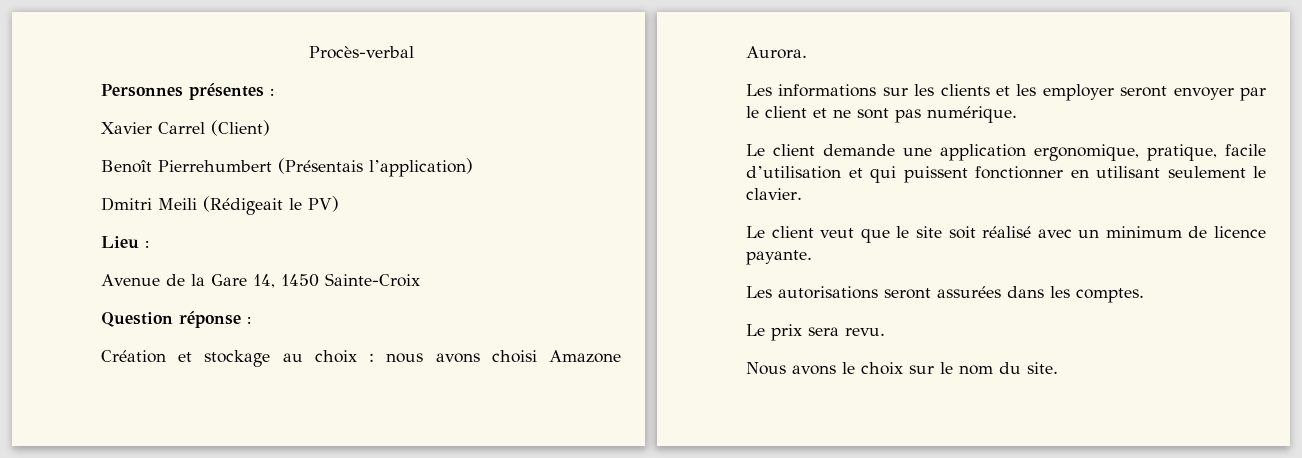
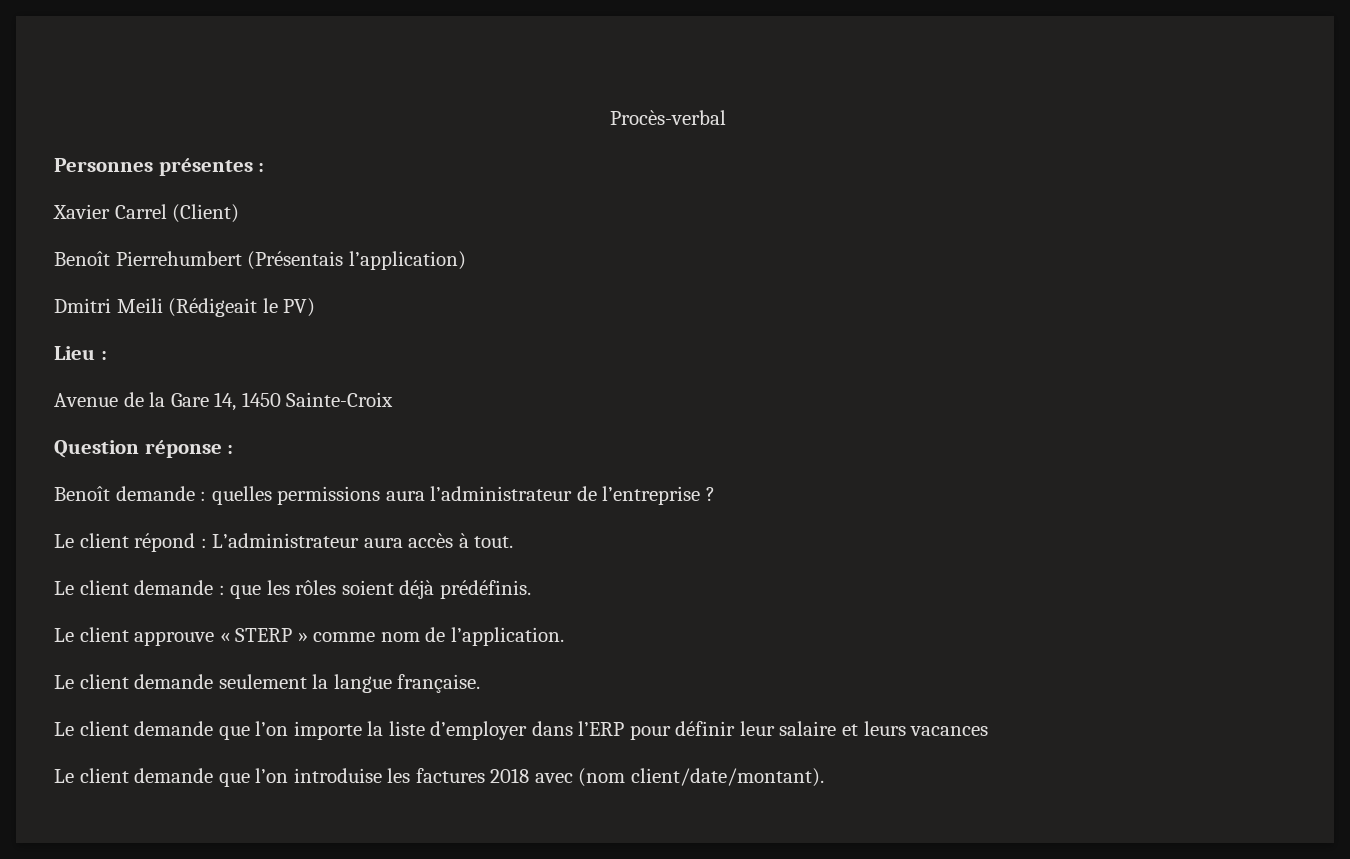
[101,350,621,367] [746,46,807,59] [746,84,1266,101] [746,106,1017,123] [746,144,1266,161] [746,166,1266,183] [746,188,802,200] [746,226,1266,243] [746,250,812,265] [746,286,1144,303] [746,324,885,341] [746,362,1058,375] Création et stockage au choix : nous avons choisi Amazone Aurora. // Les informations sur les clients et les employer seront envoyer par le client et ne sont pas numérique. // Le client demande une application ergonomique, pratique, facile d’utilisation et qui puissent fonctionner en utilisant seulement le clavier. // Le client veut que le site soit réalisé avec un minimum de licence payante. // Les autorisations seront assurées dans les comptes. // Le prix sera revu. // Nous avons le choix sur le nom du site. -> [54,486,715,505] [54,533,514,552] [54,580,531,599] [54,627,564,646] [54,674,481,693] [54,721,989,740] [54,768,824,787] Benoît demande : quelles permissions aura l’administrateur de l’entreprise ? // Le client répond : L’administrateur aura accès à tout. // Le client demande : que les rôles soient déjà prédéfinis. // Le client approuve « STERP » comme nom de l’application. // Le client demande seulement la langue française. // Le client demande que l’on importe la liste d’employer dans l’ERP pour définir leur salaire et leurs vacances // Le client demande que l’on introduise les factures 2018 avec (nom client/date/montant).

